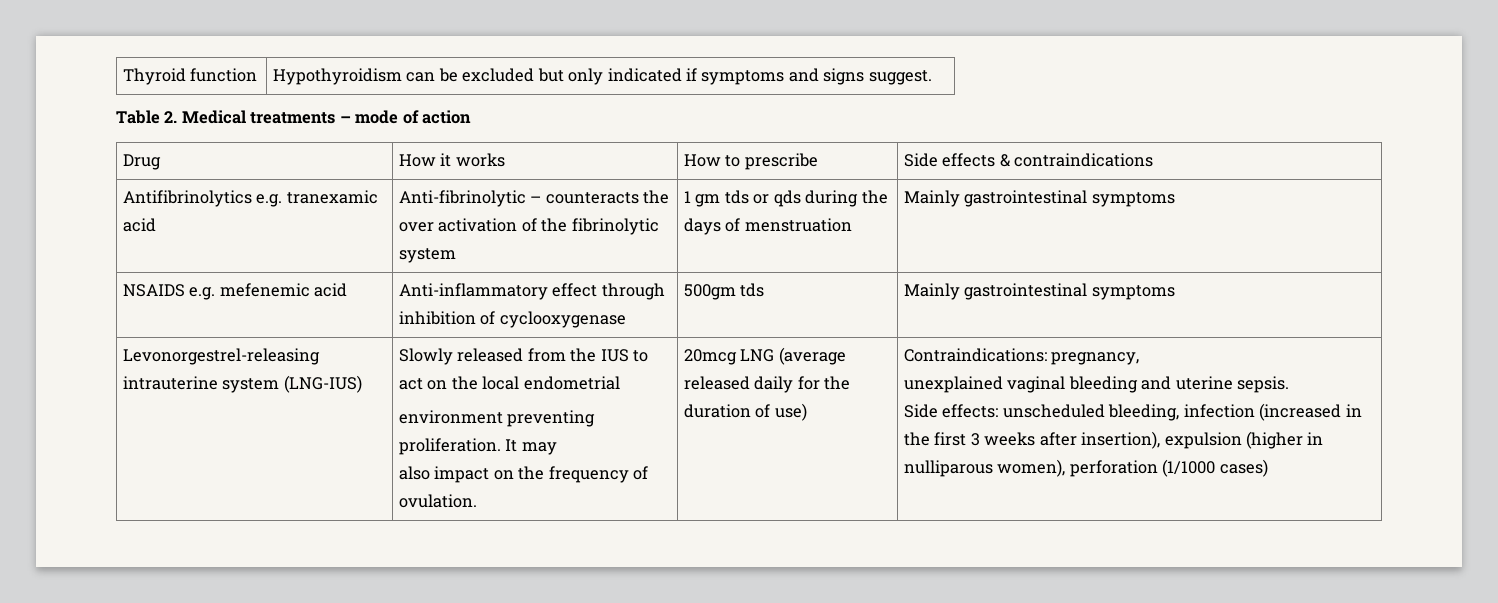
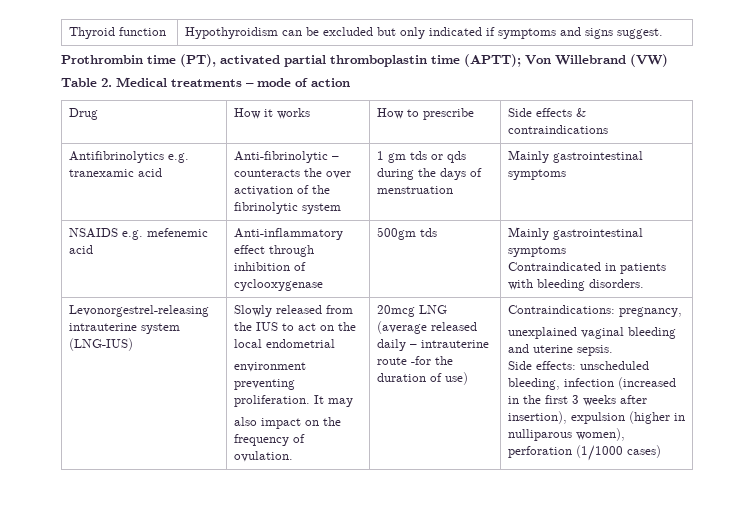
(932, 77) none -> [61,54,668,67] // Prothrombin time (PT), activated partial thromboplastin time (APTT); Von Willebrand (VW)
(1175, 292) none -> [507,262,666,274] [507,279,644,291] // Contraindicated in patients with bleeding disorders.
[797,376,820,390] for -> [409,340,489,348] [376,356,431,365] – intrauterine route -for

